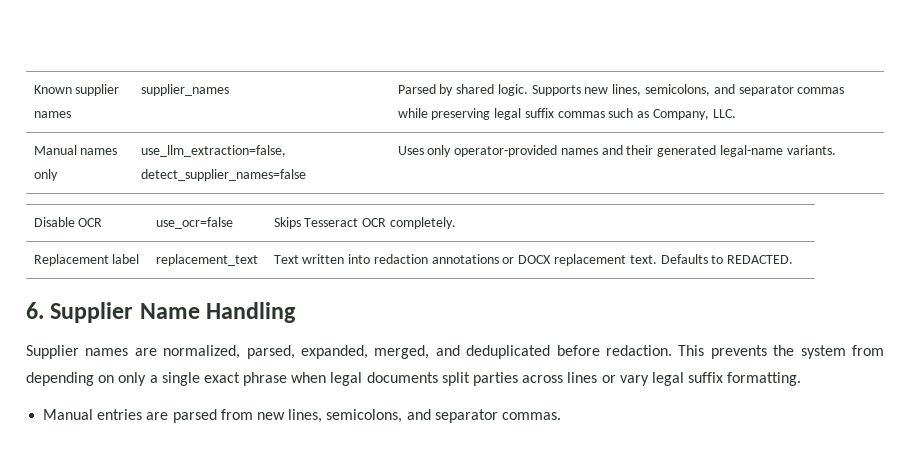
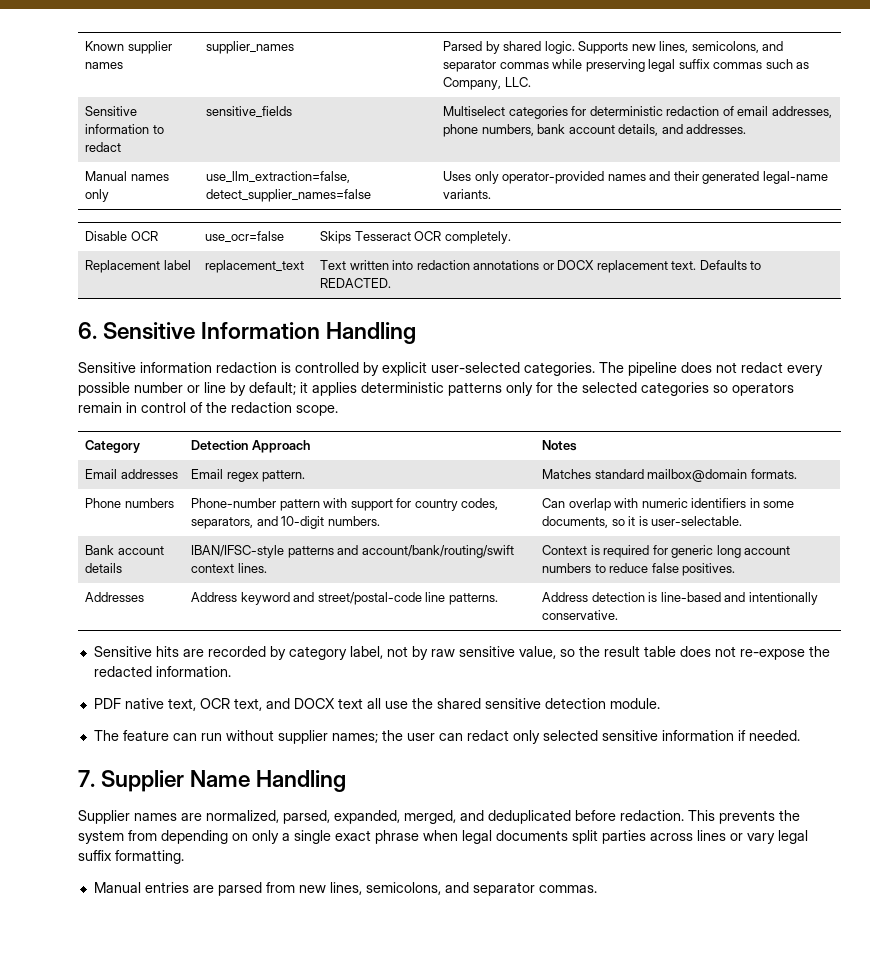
(736, 113) none -> [85,106,138,116] [85,124,164,134] [85,142,122,152] [206,106,293,118] [443,106,832,119] [443,124,747,137] // Sensitive information to redact | sensitive_fields | Multiselect categories for deterministic redaction of email addresses, phone numbers, bank account details, and addresses.
(44, 310) none -> [103,322,417,344] [78,362,823,376] [78,382,794,396] [78,402,338,416] [85,440,141,453] [191,440,310,453] [542,440,578,451] [85,469,178,479] [191,469,306,482] [542,469,797,482] [85,498,174,508] [191,498,499,511] [191,516,380,529] [542,498,795,511] [542,516,743,528] [85,545,164,555] [85,563,123,573] [191,545,514,558] [191,563,267,573] [542,545,791,558] [542,563,736,576] [85,592,145,602] [191,592,498,605] [542,592,818,605] [542,610,619,620] [93,646,830,660] [93,666,231,677] [93,698,660,711] [93,730,800,744] [78,770,95,787] Sensitive Information Handling // Sensitive information redaction is controlled by explicit user-selected categories. The pipeline does not redact every possible number or line by default; it applies deterministic patterns only for the selected categories so operators remain in control of the redaction scope. // Category | Detection Approach | Notes // Email addresses | Email regex pattern. | Matches standard mailbox@domain formats. // Phone numbers | Phone-number pattern with support for country codes, separators, and 10-digit numbers. | Can overlap with numeric identifiers in some documents, so it is user-selectable. // Bank account details | IBAN/IFSC-style patterns and account/bank/routing/swift context lines. | Context is required for generic long account numbers to reduce false positives. // Addresses | Address keyword and street/postal-code line patterns. | Address detection is line-based and intentionally conservative. // Sensitive hits are recorded by category label, not by raw sensitive value, so the result table does not re-expose the redacted information. // PDF native text, OCR text, and DOCX text all use the shared sensitive detection module. // The feature can run without supplier names; the user can redact only selected sensitive information if needed. // 7.

